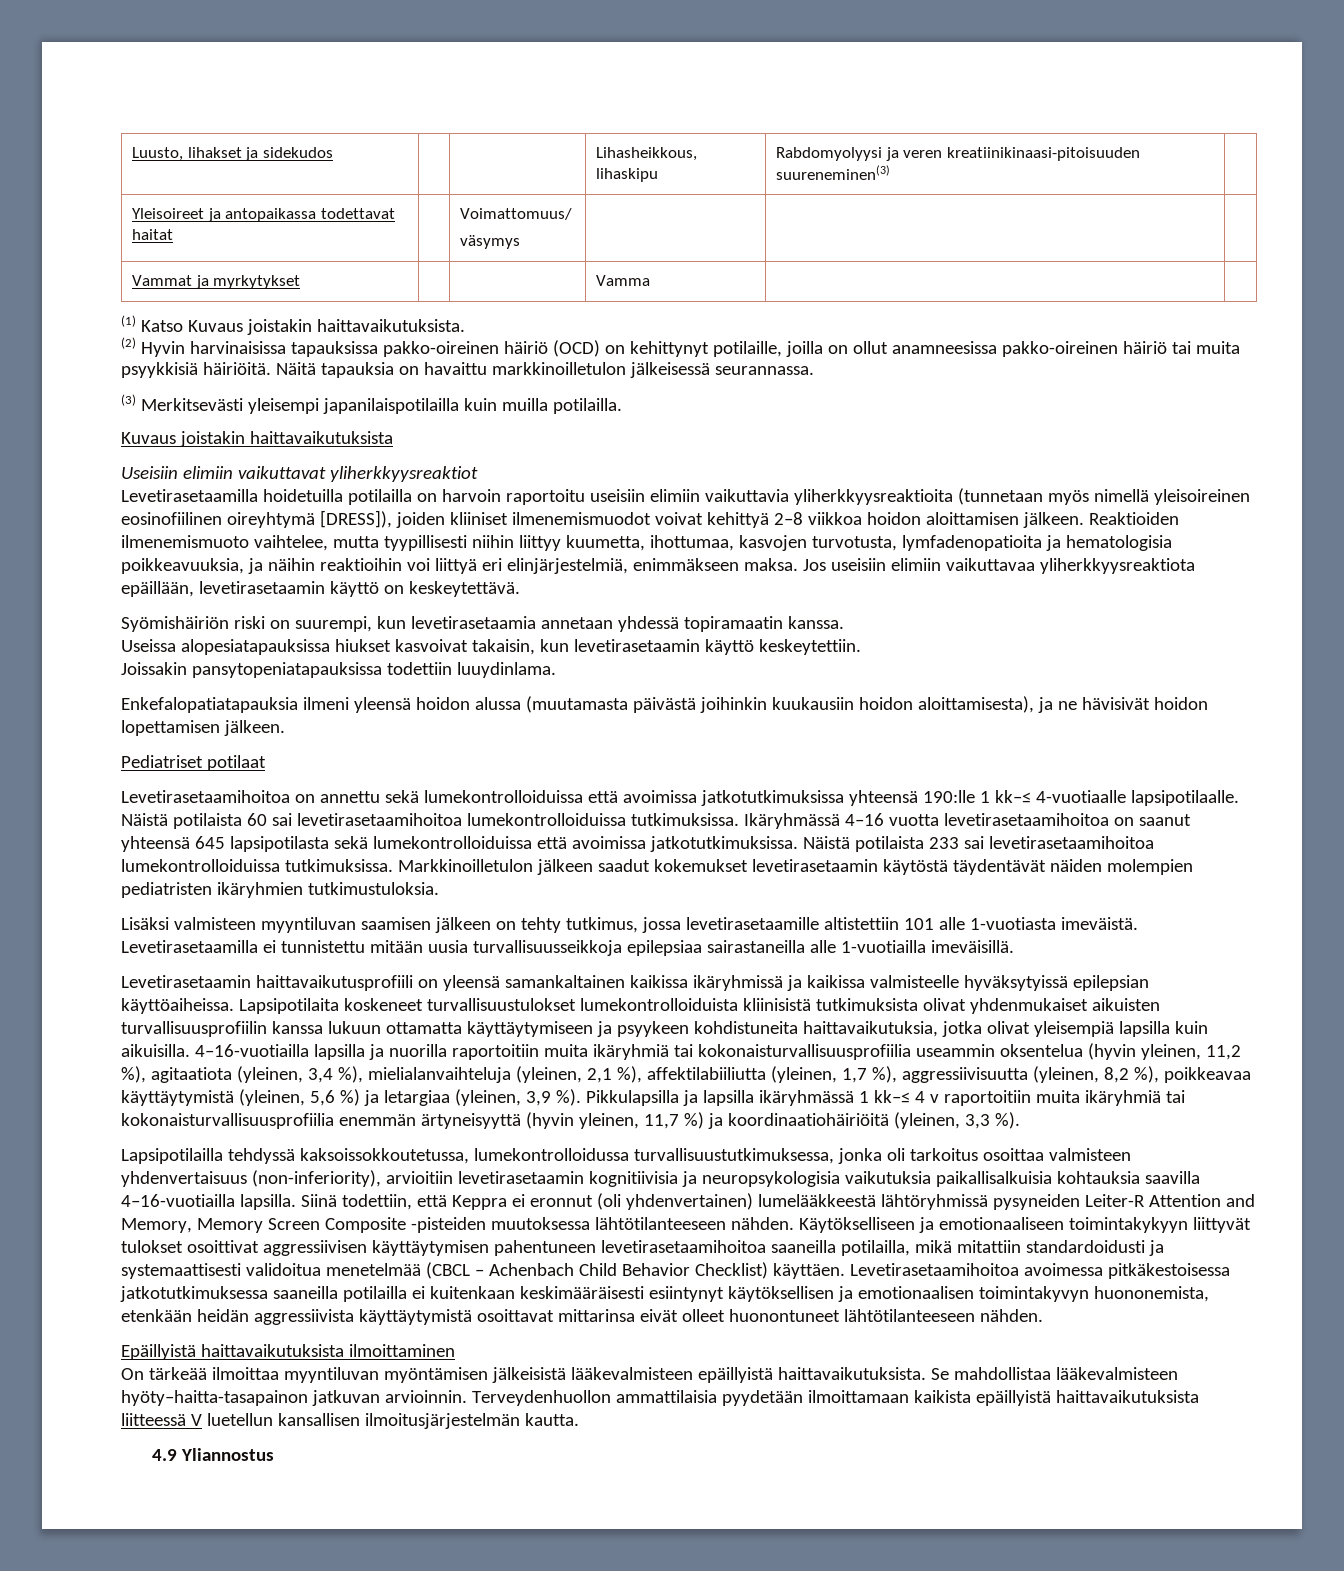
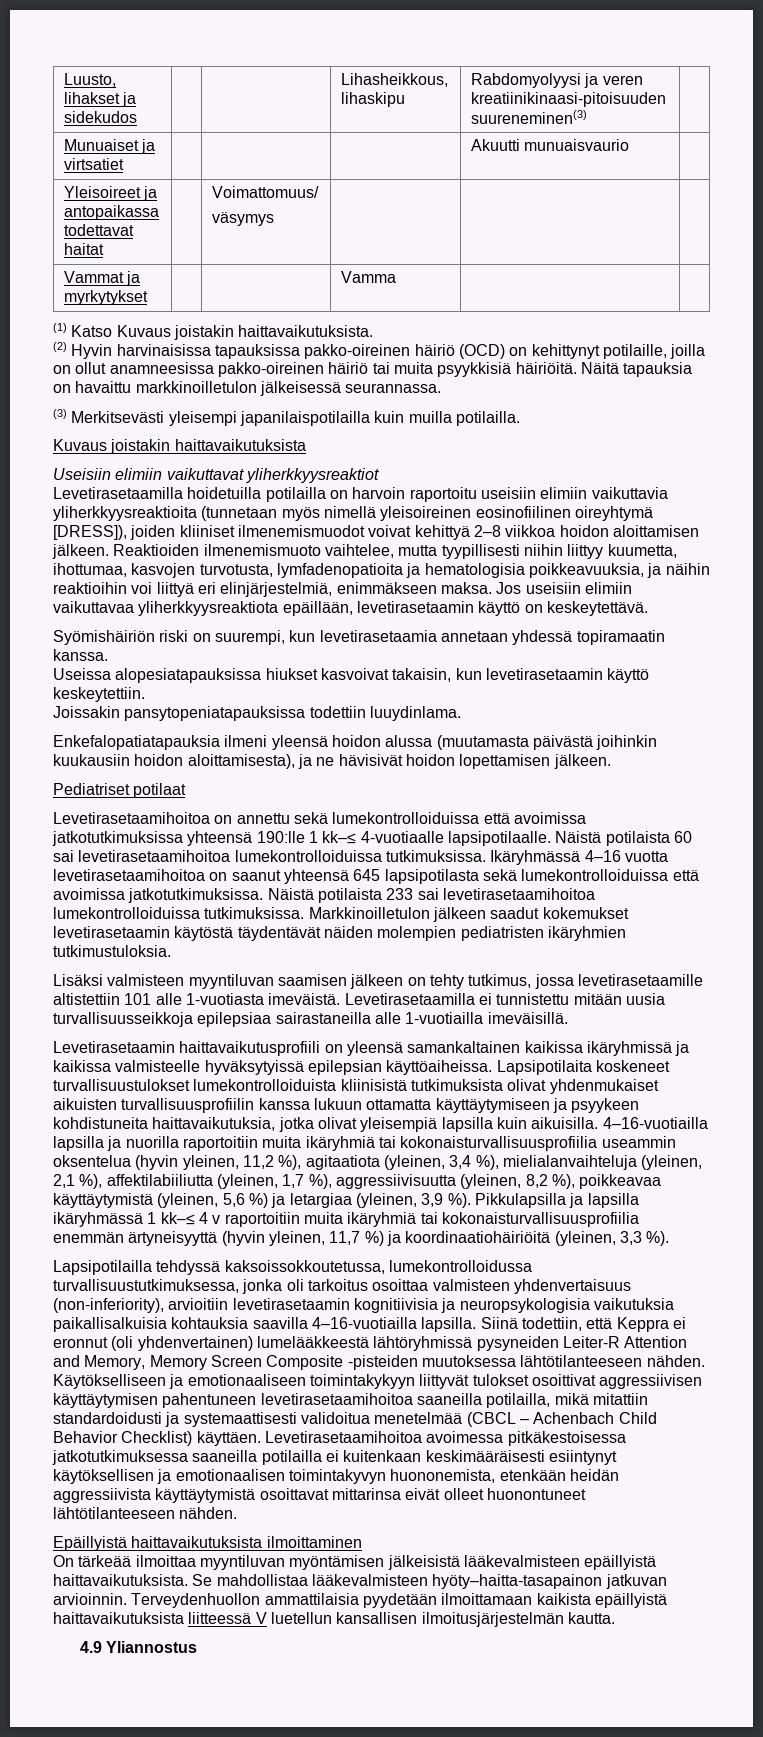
(891, 172) none -> [63,139,156,154] [63,158,124,170] [470,139,630,151] // Munuaiset ja virtsatiet | | | | Akuutti munuaisvaurio |

